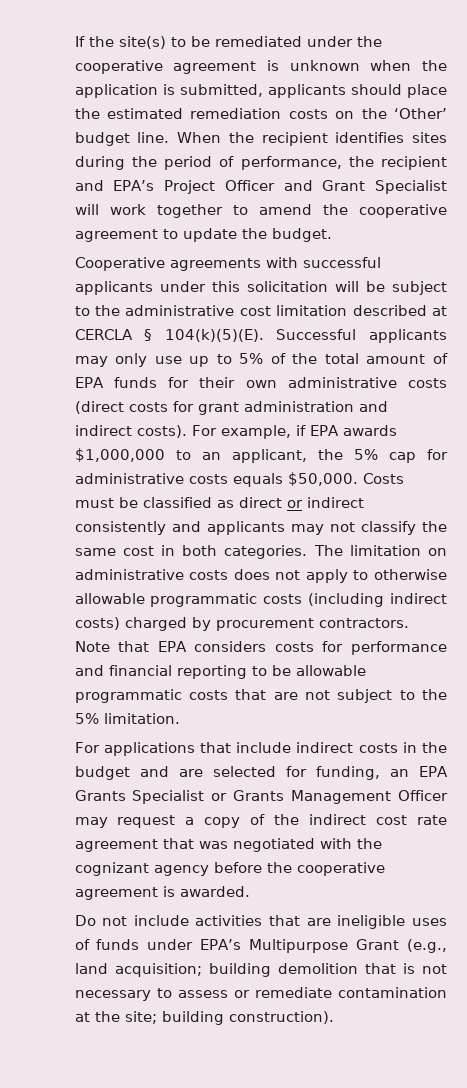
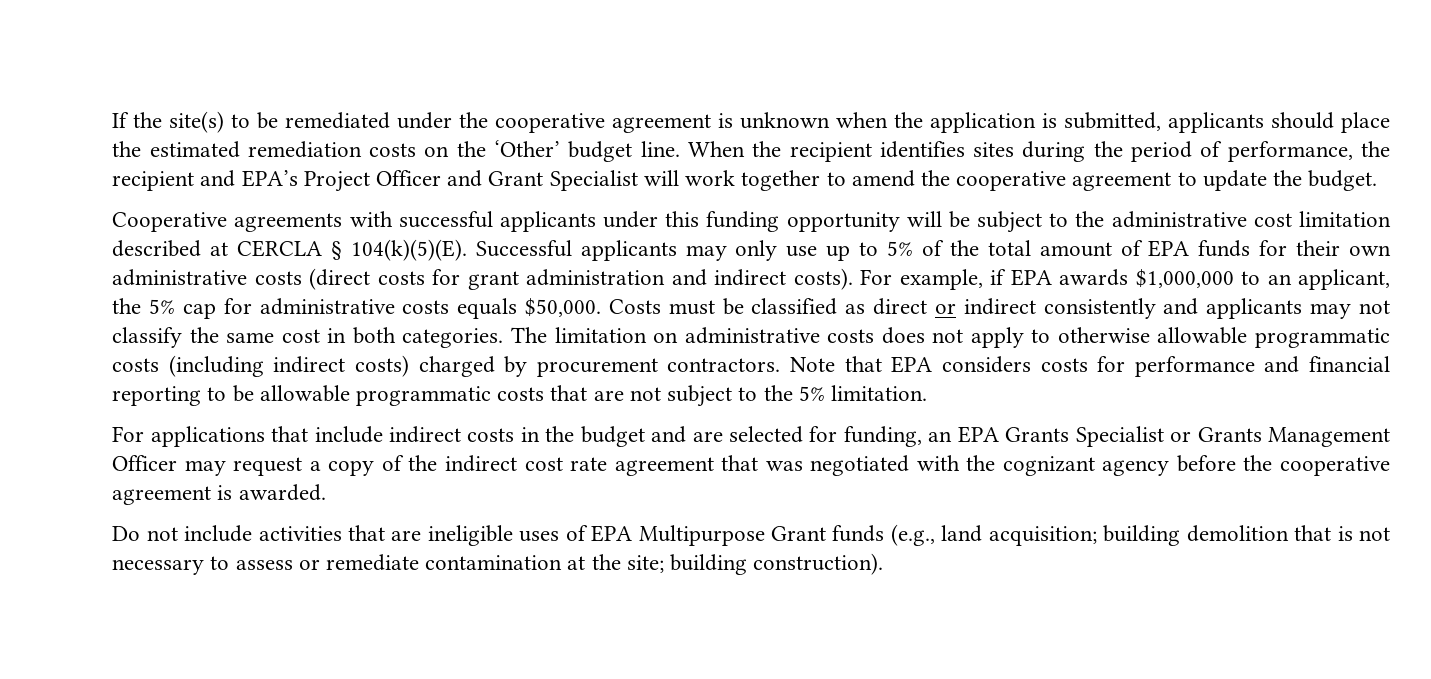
[246,281,328,292] solicitation -> [706,211,900,232] funding opportunity
[96,939,242,950] funds under EPA’s -> [591,525,633,542] EPA
(400, 944) none -> [832,525,885,542] funds

